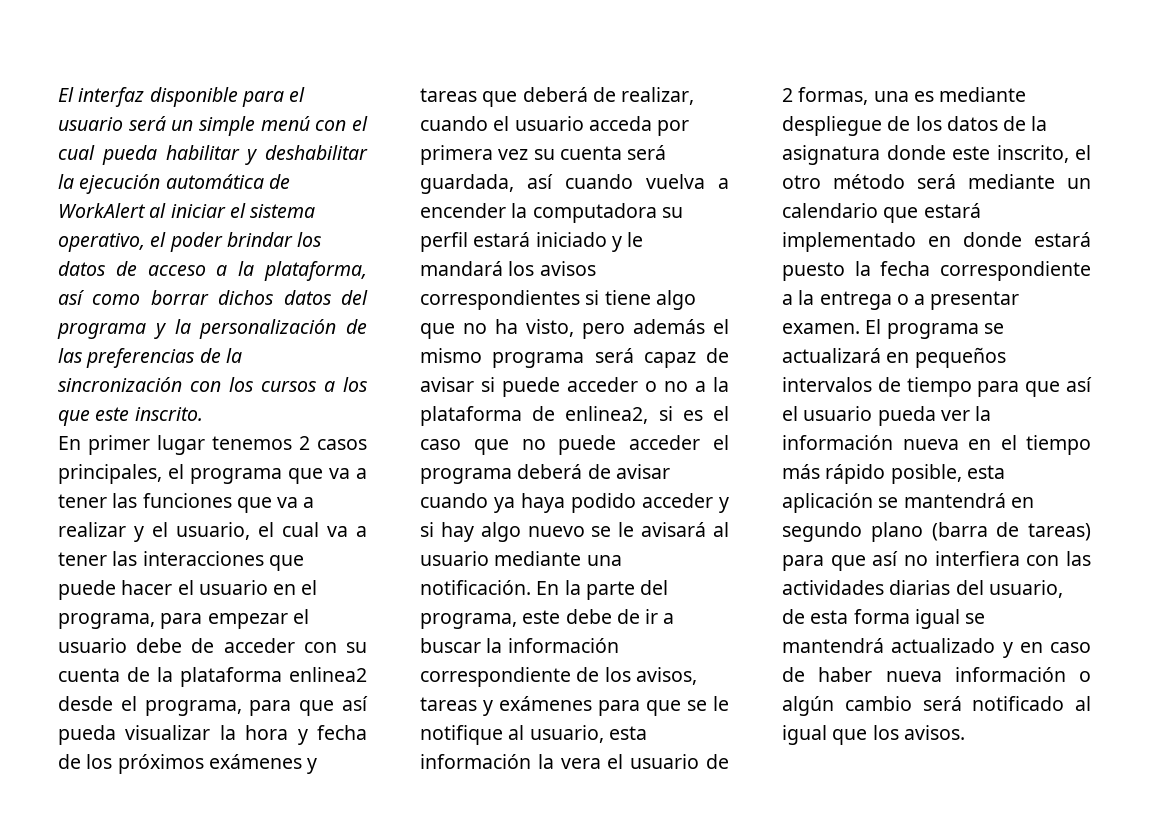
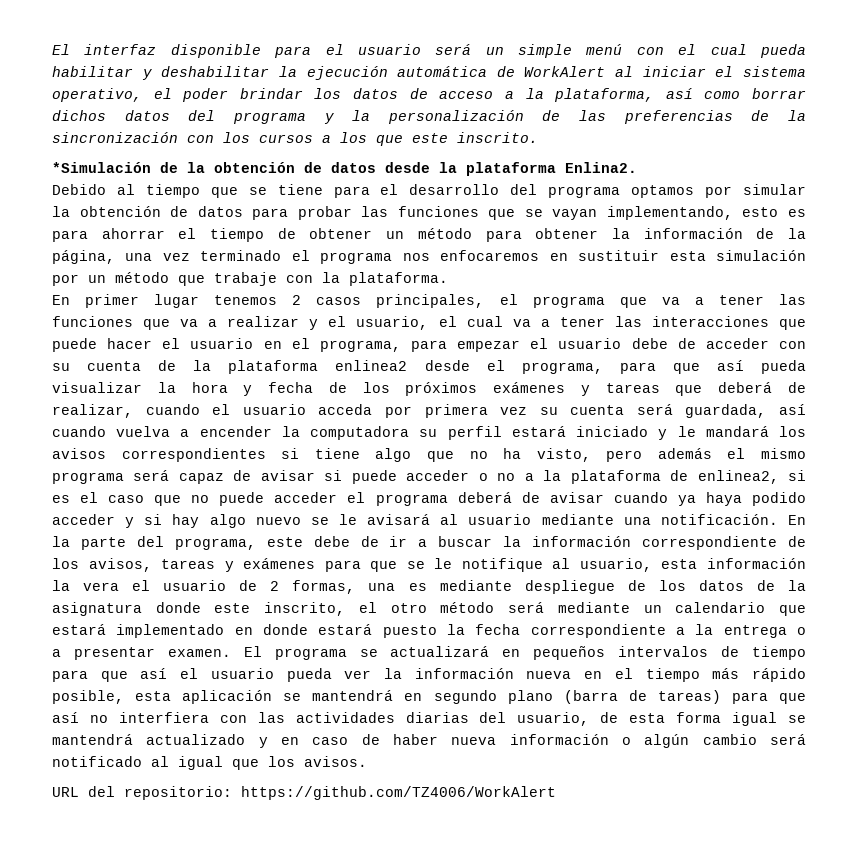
(203, 414) none -> [52,162,637,176] [52,184,806,198] [52,206,807,220] [52,228,807,242] [52,250,807,264] [52,272,448,286] // *Simulación de la obtención de datos desde la plataforma Enlina2. // Debido al tiempo que se tiene para el desarrollo del programa optamos por simular la obtención de datos para probar las funciones que se vayan implementando, esto es para ahorrar el tiempo de obtener un método para obtener la información de la página, una vez terminado el programa nos enfocaremos en sustituir esta simulación por un método que trabaje con la plataforma.
(965, 732) none -> [52,786,556,800] // URL del repositorio: https://github.com/TZ4006/WorkAlert

